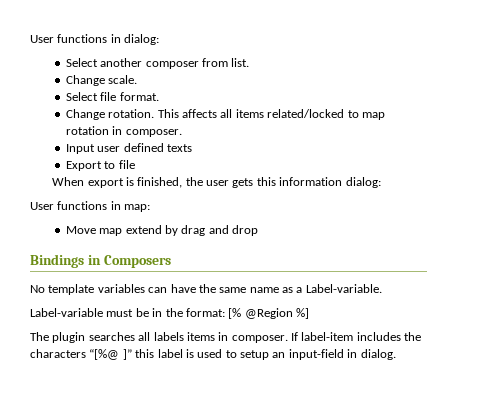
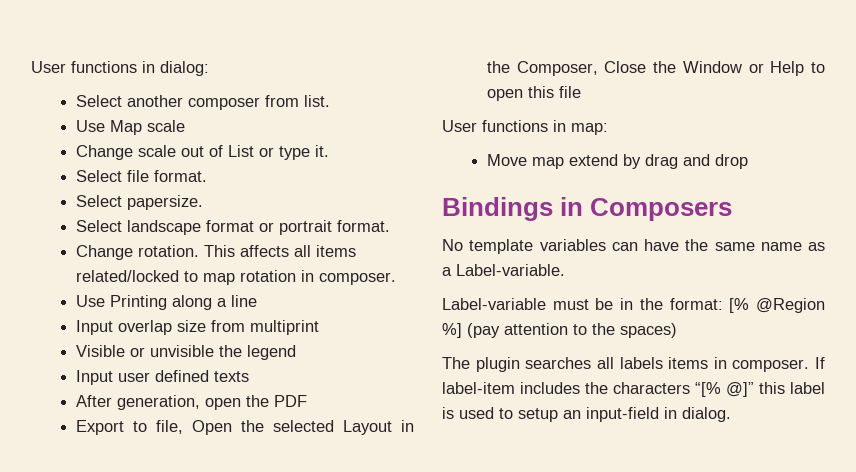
[65,75,138,86] [65,92,117,101] Change scale. // Select file -> [76,120,186,135] [76,145,330,160] [76,170,208,182] [76,195,204,210] [76,220,333,235] Use Map scale // Change scale out of List or type it. // Select file format. // Select papersize. // Select landscape format or portrait
[65,143,193,154] [65,160,135,171] [52,177,381,188] Input user defined texts // Export to file // When export is finished, the user gets this information dialog: -> [76,295,258,310] [76,320,320,335] [76,345,297,360] [76,370,250,385] [76,395,308,410] [76,420,414,435] [487,61,825,76] [487,86,582,101] Use Printing along a line // Input overlap size from multiprint // Visible or unvisible the legend // Input user defined texts // After generation, open the PDF // Export to file, Open the selected Layout in the Composer, Close the Window or Help to open this file
(309, 313) none -> [467,323,677,338] (pay attention to the spaces)
[89,349,132,360] “[%@ ]” -> [695,382,754,397] “[% @]”

